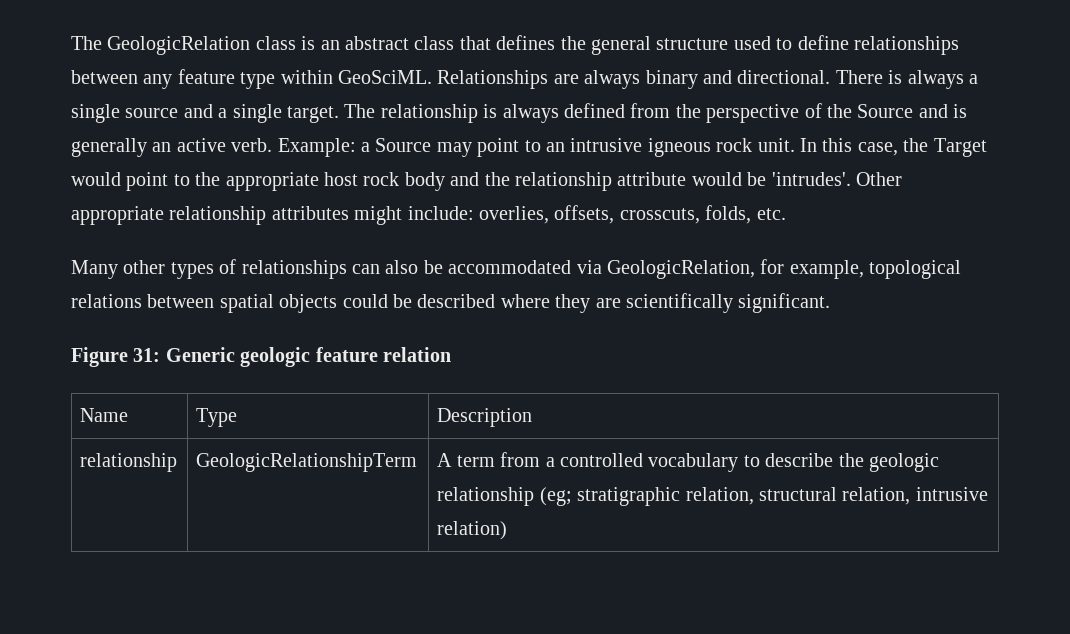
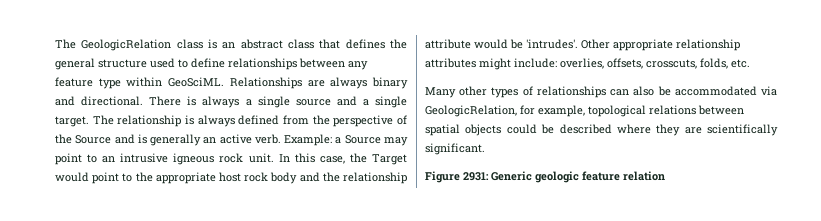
[133,348,161,362] 31: -> [463,172,489,181] 2931:
[80,408,129,422] [196,408,238,427] [437,408,533,427] [80,453,178,472] [196,453,418,472] [437,452,939,472] [437,487,988,506] [437,521,508,540] // Name | Type | Description // relationship | GeologicRelationshipTerm | A term from a controlled vocabulary to describe the geologic relationship (eg; stratigraphic relation, structural relation, intrusive relation) -> (665, 176) none

